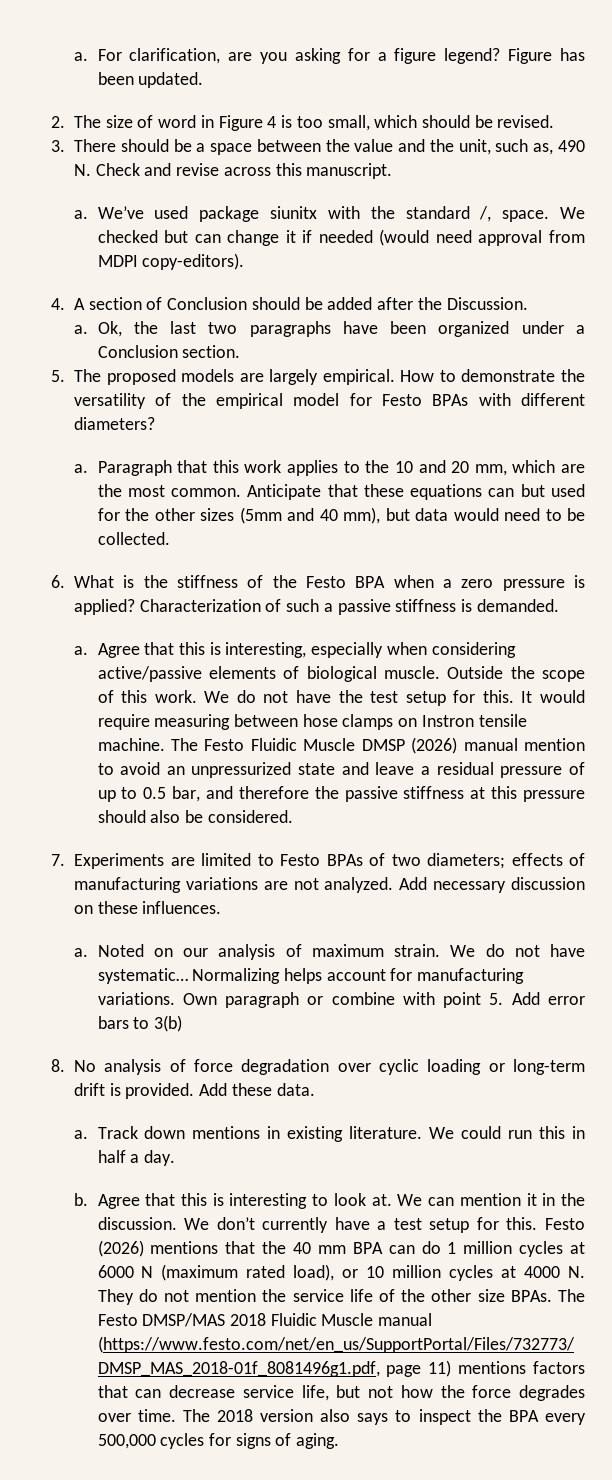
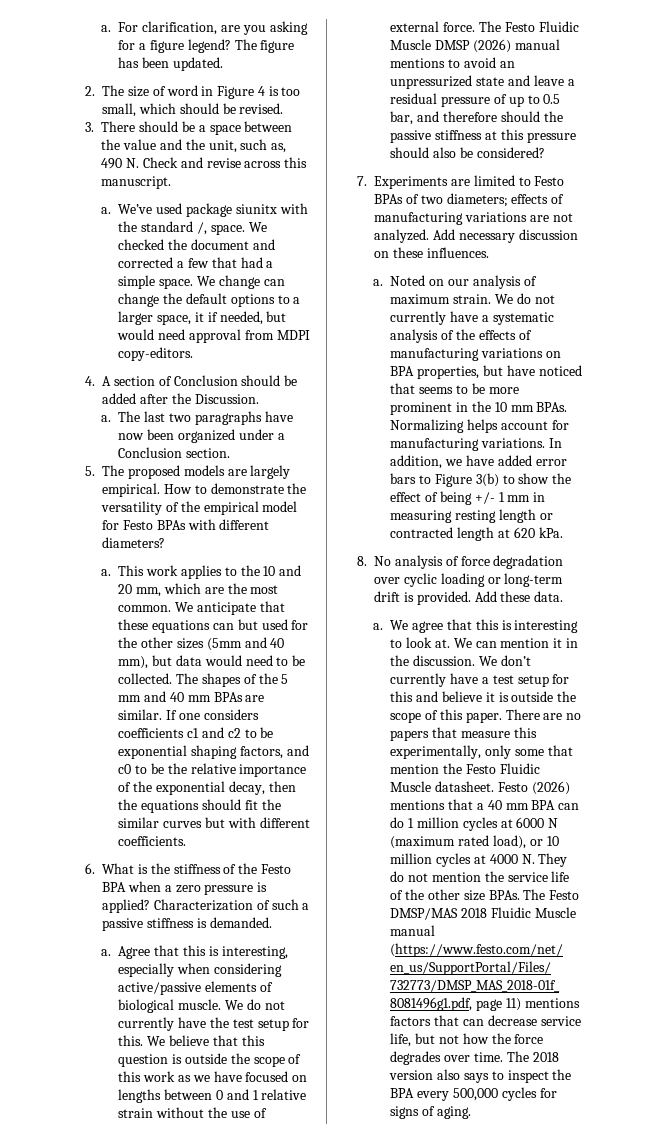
[508,48,553,64] Figure -> [234,39,295,53] The figure
[164,229,430,246] but can change it if needed (would -> [168,239,275,250] [118,257,274,268] [118,275,285,289] [118,293,301,307] [118,311,287,325] [117,329,155,340] the document and corrected a few that had a simple space. We change can change the default options to a larger space, it if needed, but would
[142,253,245,270] copy-editors). -> [118,347,194,361] copy-editors.
[97,321,158,337] Ok, the -> [118,411,141,422] The
(378, 327) none -> [118,433,145,440] now
[97,460,239,476] Paragraph that this -> [118,565,145,576] This
[247,484,322,500] Anticipate -> [175,602,256,615] We anticipate
(170, 538) none -> [176,673,289,687] [118,691,265,702] [118,709,259,720] [118,727,274,738] [118,745,309,759] [118,763,307,777] [118,781,296,795] [118,799,281,813] [118,817,310,828] [118,836,187,846] The shapes of the 5 mm and 40 mm BPAs are similar. If one considers coefficients c1 and c2 to be exponential shaping factors, and c0 to be the relative importance of the exponential decay, then the equations should fit the similar curves but with different coefficients.
[447,666,585,682] [97,690,289,703] Outside the scope of this work. We do not -> [224,999,285,1010] [118,1017,175,1031] We do not currently
[521,690,585,703] [97,714,527,730] [97,738,165,751] It would require measuring between hose clamps on Instron tensile machine. -> [147,1035,265,1046] [118,1053,302,1067] [118,1071,308,1082] [118,1089,307,1103] [118,1107,267,1118] [390,21,476,32] We believe that this question is outside the scope of this work as we have focused on lengths between 0 and 1 relative strain without the use of external force.
[524,738,585,751] mention -> [390,58,446,68] mentions
(309, 792) none -> [500,111,540,122] should
[207,810,293,823] considered. -> [476,147,545,158] considered?
[550,944,585,957] [97,968,188,984] have systematic… -> [390,311,554,325] [390,329,532,343] [390,348,561,361] [390,365,582,379] [390,383,519,394] [390,401,568,415] currently have a systematic analysis of the effects of manufacturing variations on BPA properties, but have noticed that seems to be more prominent in the 10 mm BPAs.
[182,992,540,1008] Own paragraph or combine with point 5. Add -> [548,438,562,448] [390,455,532,469] In addition, we have added
(150, 1023) none -> [434,474,472,487] Figure
(182, 1023) none -> [502,473,572,484] [390,491,546,505] [390,509,553,523] [390,527,563,541] to show the effect of being +/- 1 mm in measuring resting length or contracted length at 620 kPa.
[97,1126,585,1142] [97,1150,175,1166] [74,1193,140,1209] Track down mentions in existing literature. We could run this in half a day. // b. Agree -> [390,620,444,633] We agree
[506,1217,538,1230] this. -> [390,691,577,702] [390,709,582,723] [390,727,537,741] [390,745,573,759] [390,763,540,774] [390,781,495,792] this and believe it is outside the scope of this paper. There are no papers that measure this experimentally, only some that mention the Festo Fluidic Muscle datasheet.
[262,1241,287,1254] the -> [476,803,484,810] a

